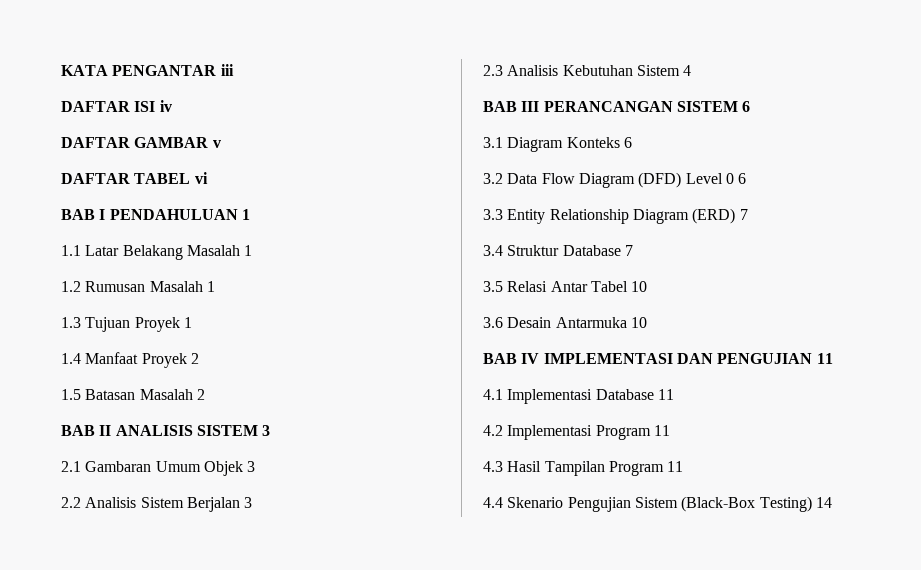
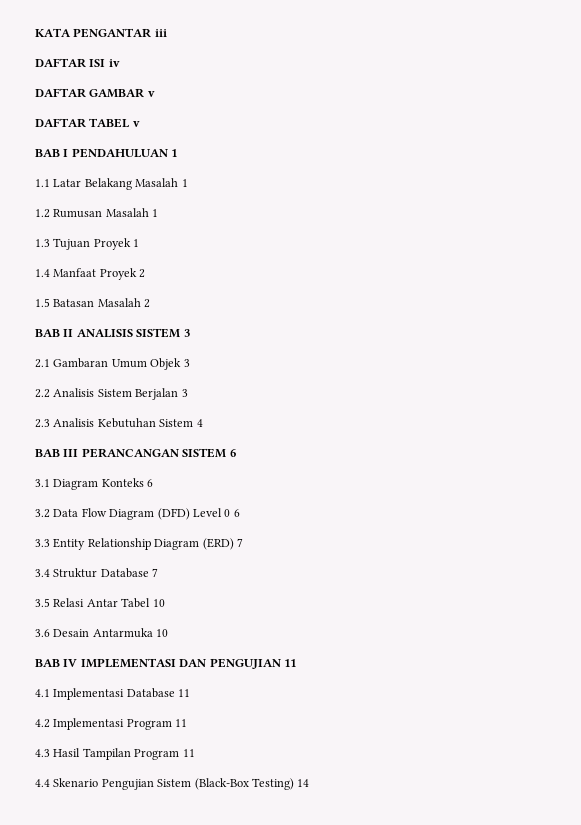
[194,172,208,184] vi -> [132,121,140,127] v

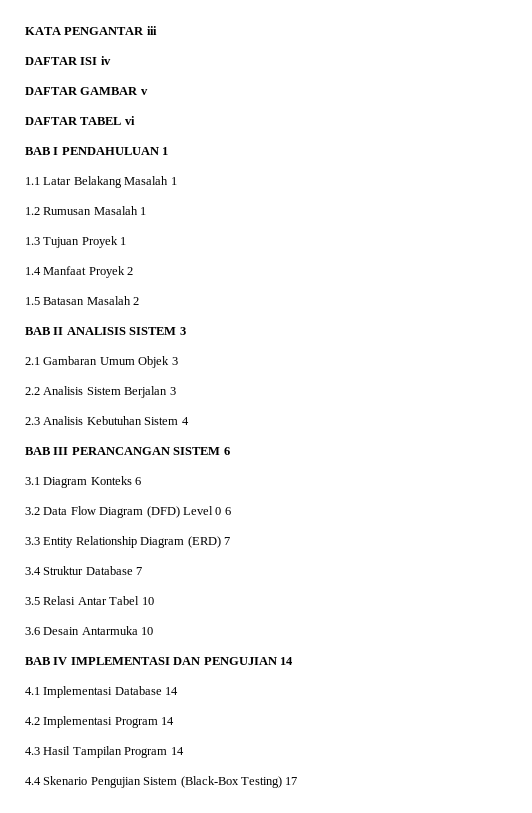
[132,121,140,127] v -> [124,116,135,125] vi
[283,659,296,667] 11 -> [279,657,293,665] 14
[178,689,191,697] 11 -> [165,687,179,695] 14
[175,719,188,727] 11 -> [161,717,175,725] 14
[182,749,195,757] 11 -> [170,747,184,755] 14
[297,779,310,787] 14 -> [285,777,298,785] 17

